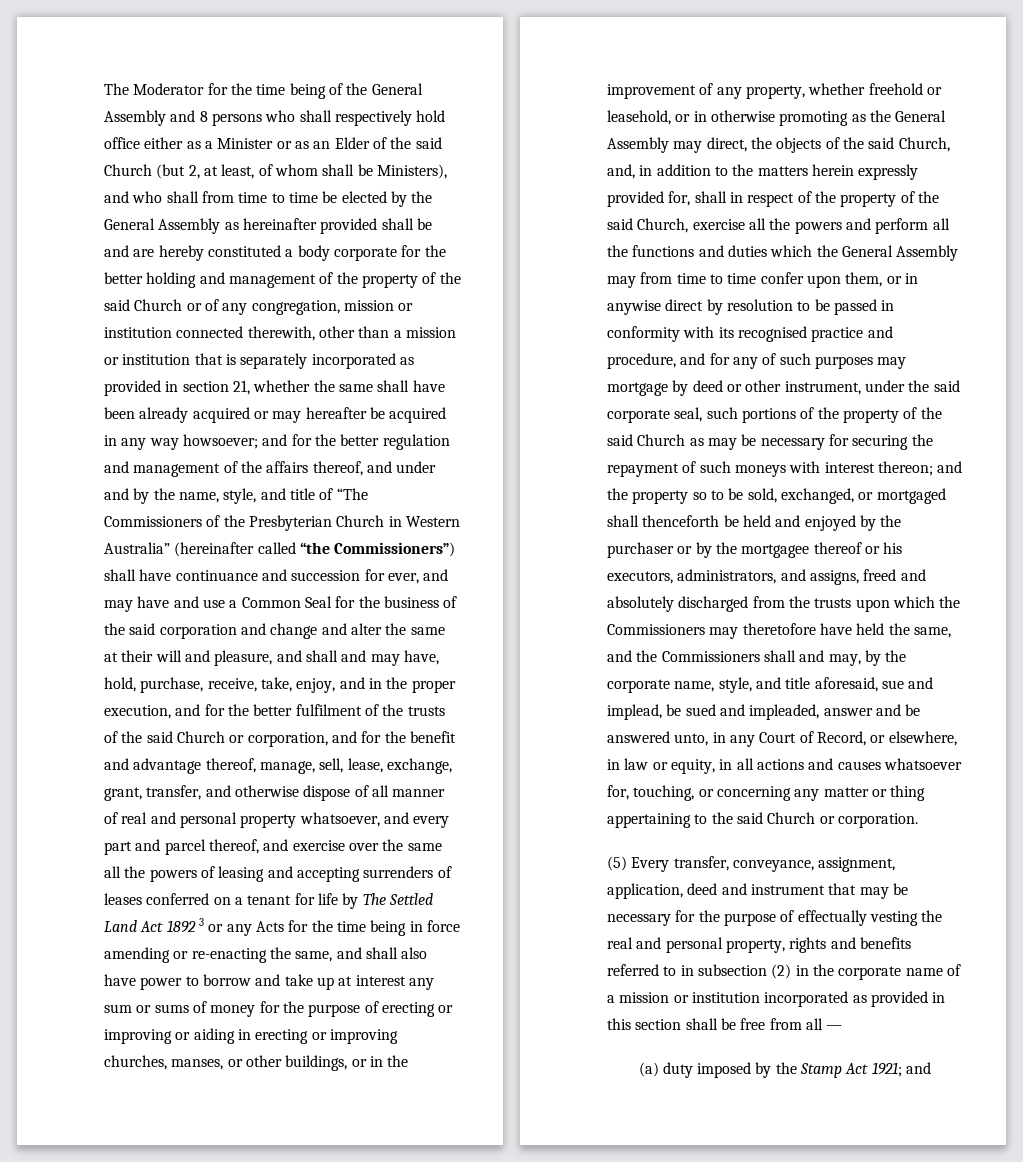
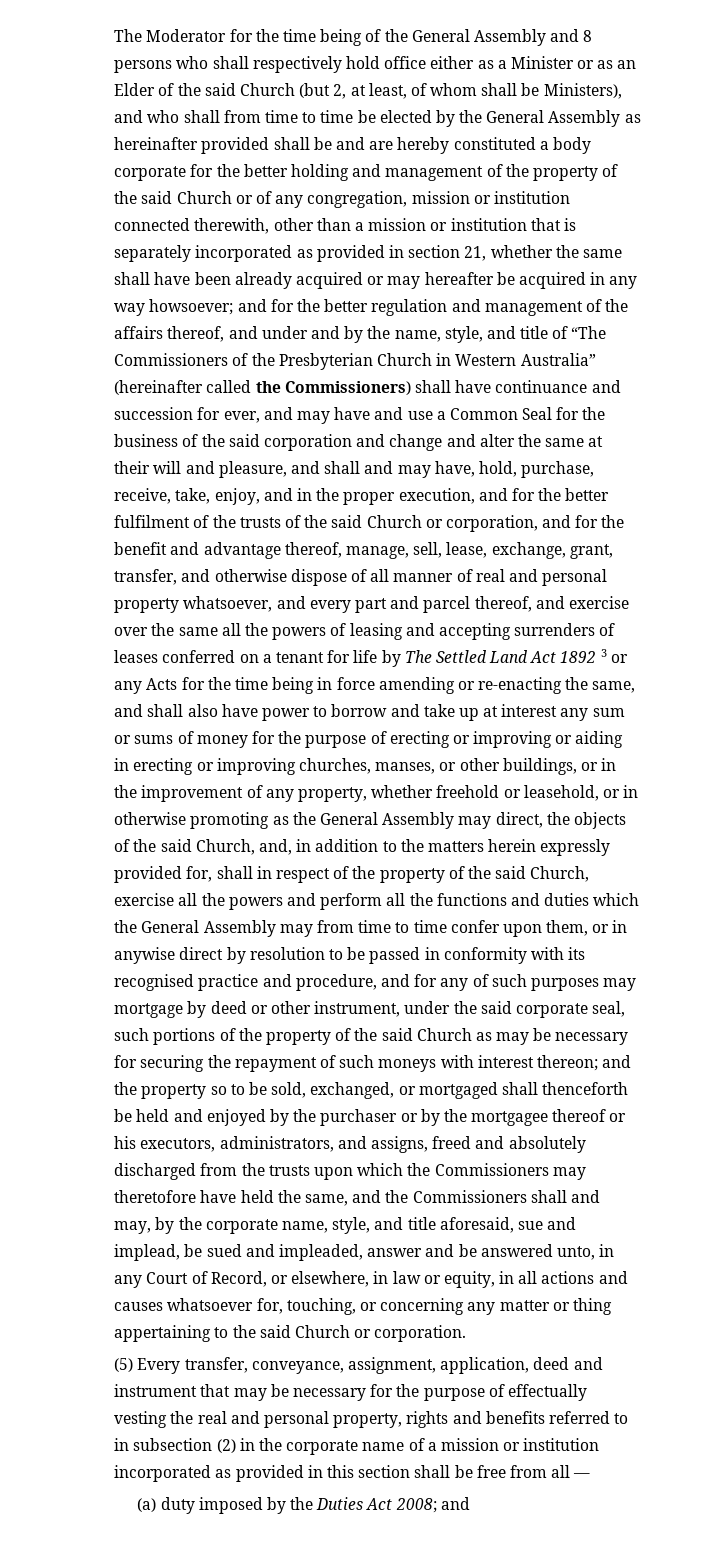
[299,542,456,557] “the Commissioners”) -> [255,381,411,395] the Commissioners)
[800,1062,902,1078] Stamp Act 1921; -> [316,1497,437,1513] Duties Act 2008;

